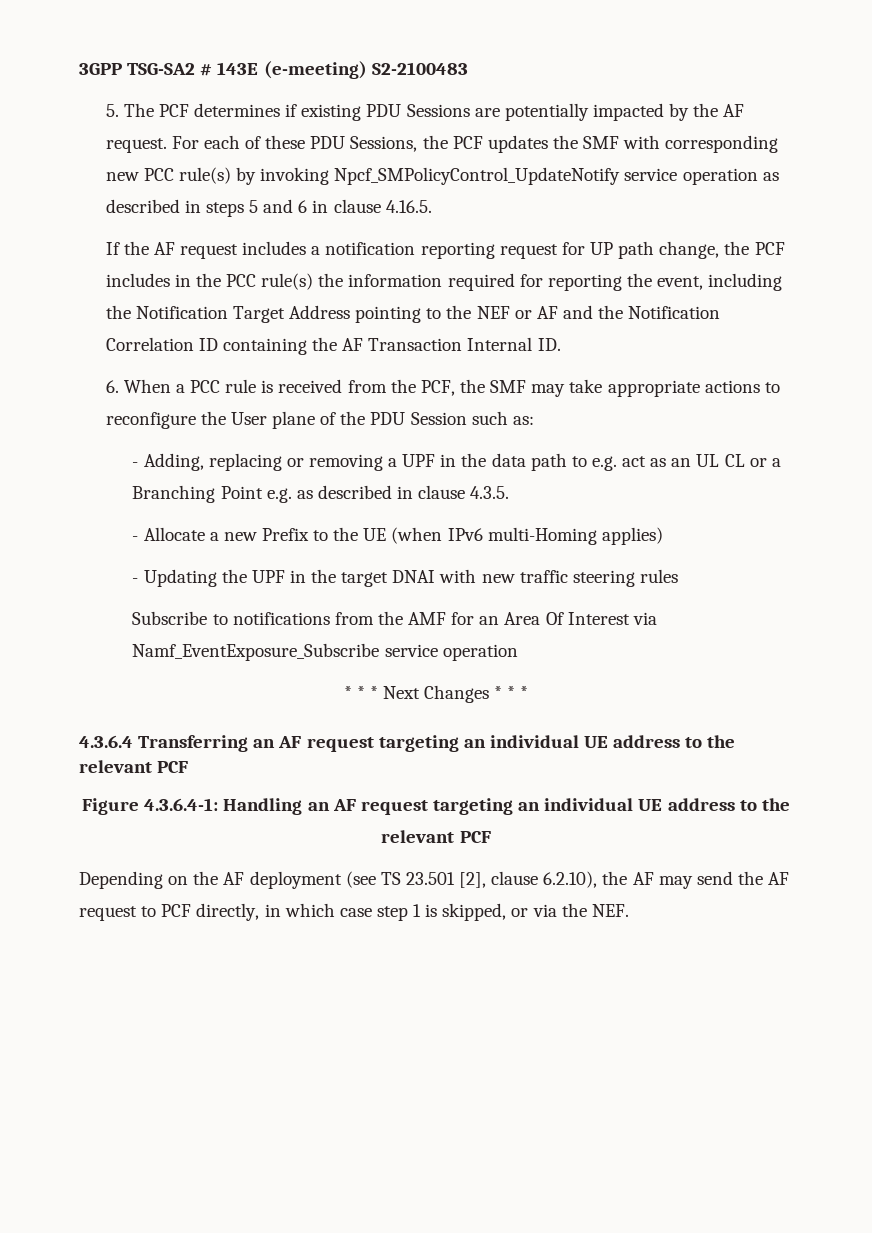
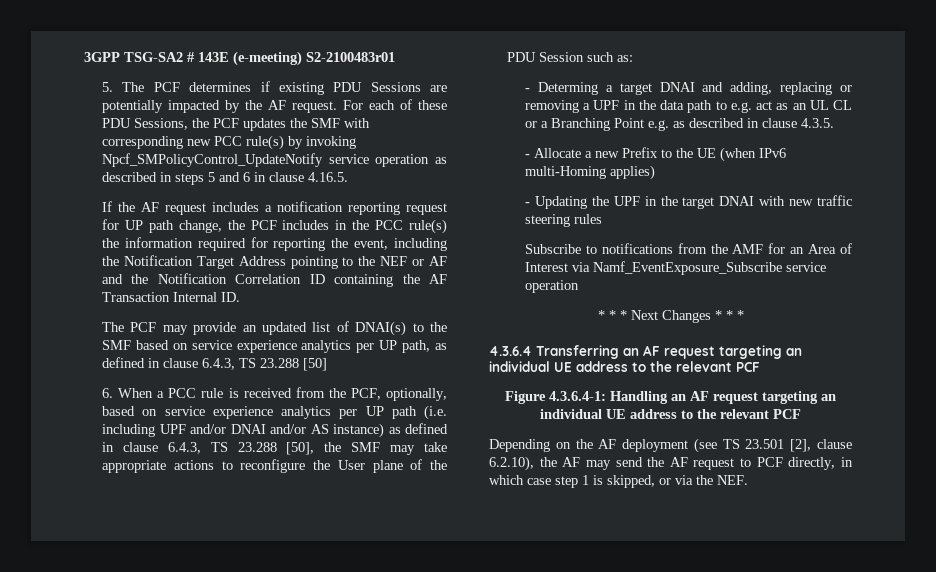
[371,62,468,75] S2-2100483 -> [306,52,395,62] S2-2100483r01
(561, 344) none -> [102,321,447,336] [102,340,447,353] [102,357,328,371] // The PCF may provide an updated list of DNAI(s) to the SMF based on service experience analytics per UP path, as defined in clause 6.4.3, TS 23.288 [50]
(455, 388) none -> [386,388,447,401] [102,405,447,420] [102,423,448,438] [102,442,315,455] optionally, based on service experience analytics per UP path (i.e. including UPF and/or DNAI and/or AS instance) as defined in clause 6.4.3, TS 23.288 [50],
[143,453,204,471] Adding, -> [537,82,773,95] Determing a target DNAI and adding,
[545,612,564,625] Of -> [840,243,852,254] of

